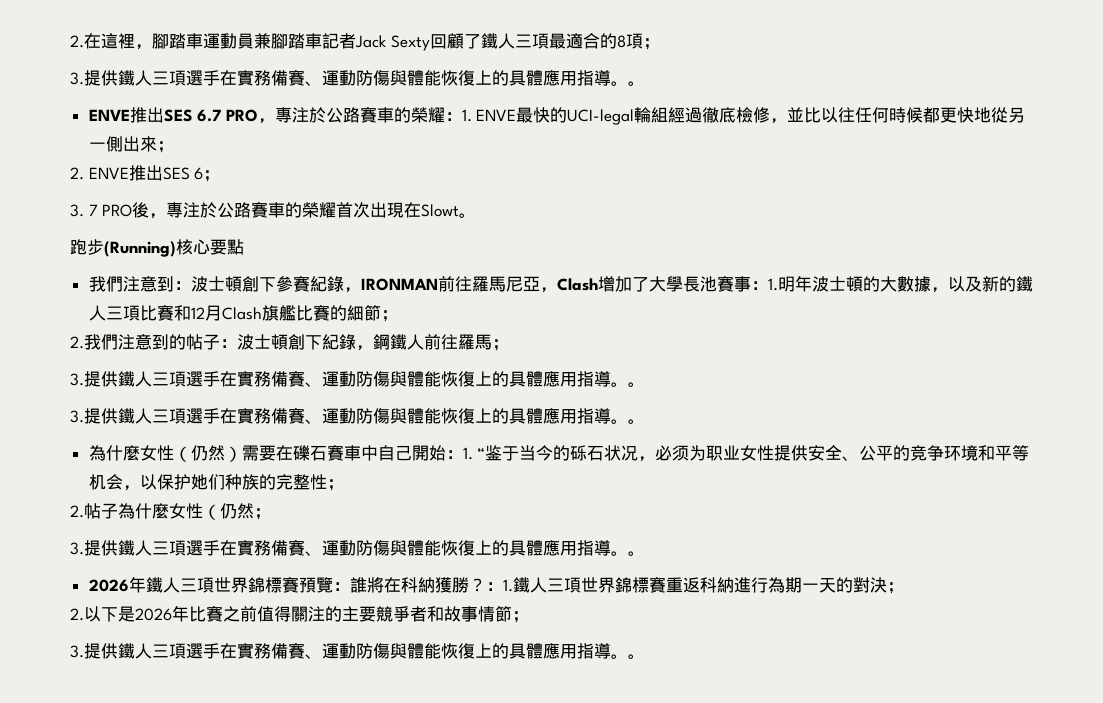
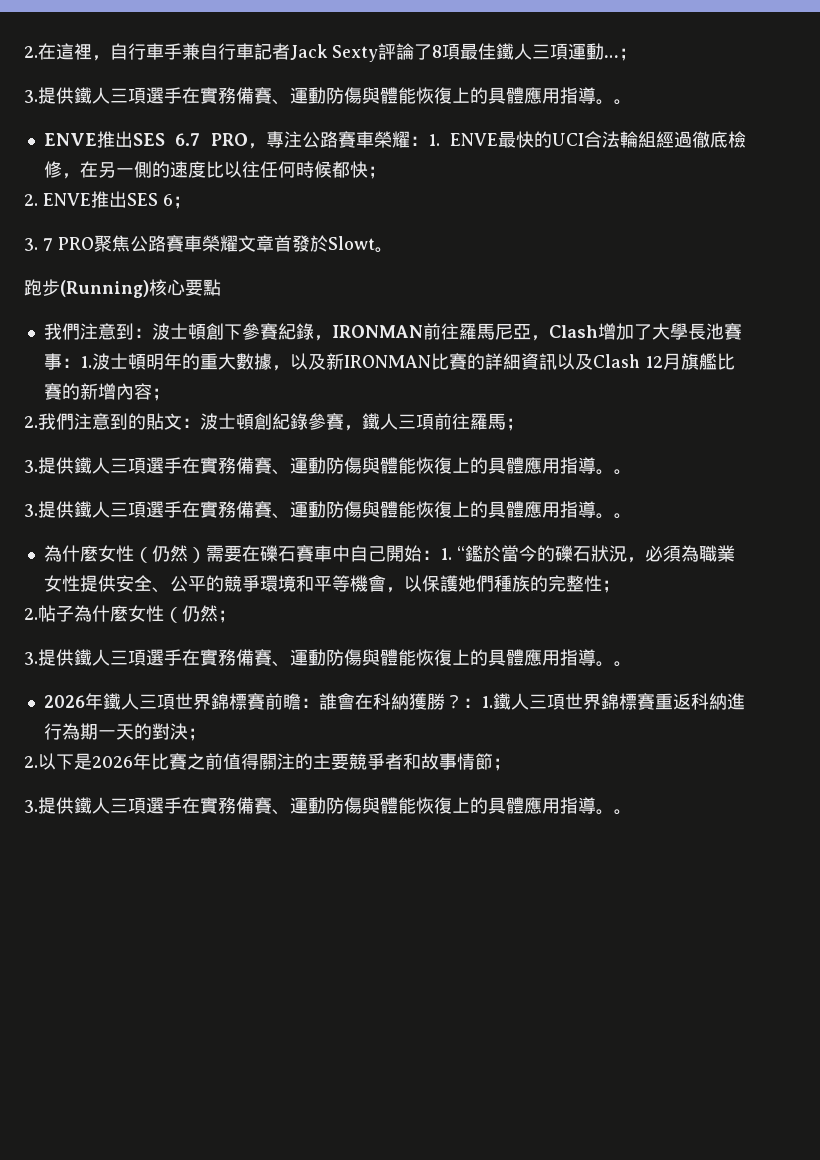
[152,33,643,51] 腳踏車運動員兼腳踏車記者Jack Sexty回顧了鐵人三項最適合的8項 -> [110,43,619,62] 自行車手兼自行車記者Jack Sexty評論了8項最佳鐵人三項運動…
[308,106,411,123] 於公路賽車的 -> [301,131,374,148] 公路賽車
[567,109,635,125] UCI-legal -> [552,131,620,148] UCI合法
[787,107,805,122] 並 -> [79,161,206,178] 在另一側的速度
[940,107,1026,123] [88,136,157,152] 更快地從另一側出來 -> [349,161,368,178] 快
[132,201,422,219] 後，專注於公路賽車的榮耀首次出現在 -> [94,235,328,252] 聚焦公路賽車榮耀文章首發於
[777,275,1033,293] [88,304,262,321] 明年波士頓的大數據，以及新的鐵人三項比賽和12月Clash -> [91,353,681,371] 波士頓明年的重大數據，以及新IRONMAN比賽的詳細資訊以及Clash 12月
[346,305,381,321] 細節 -> [79,383,152,400] 新增內容
[186,334,424,351] 帖子：波士頓創下紀錄，鋼鐵人 -> [146,413,434,431] 貼文：波士頓創紀錄參賽，鐵人三項
[485,445,741,462] 鉴于当今的砾石状况，必须为职业 -> [464,545,735,563] 鑑於當今的礫石狀況，必須為職業
[910,445,962,461] 竞争环 -> [223,575,278,592] 競爭環
[88,474,242,491] 机会，以保护她们种 -> [349,575,512,593] 機會，以保護她們種
[298,577,384,593] 預覽：誰將 -> [264,693,355,710] 前瞻：誰會

